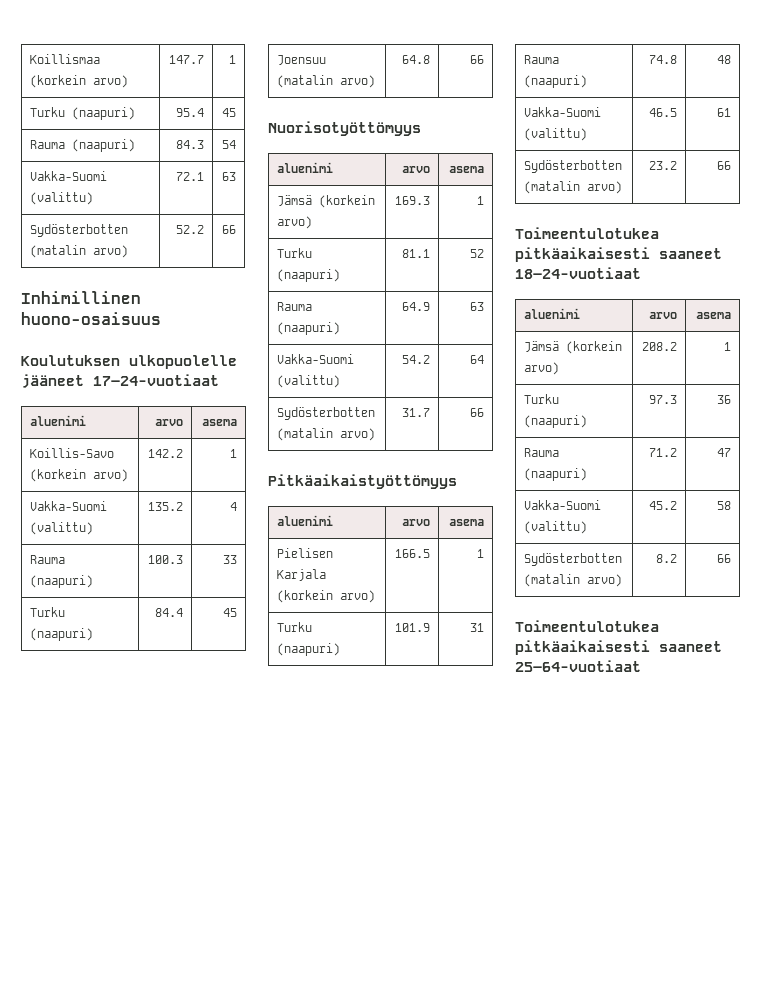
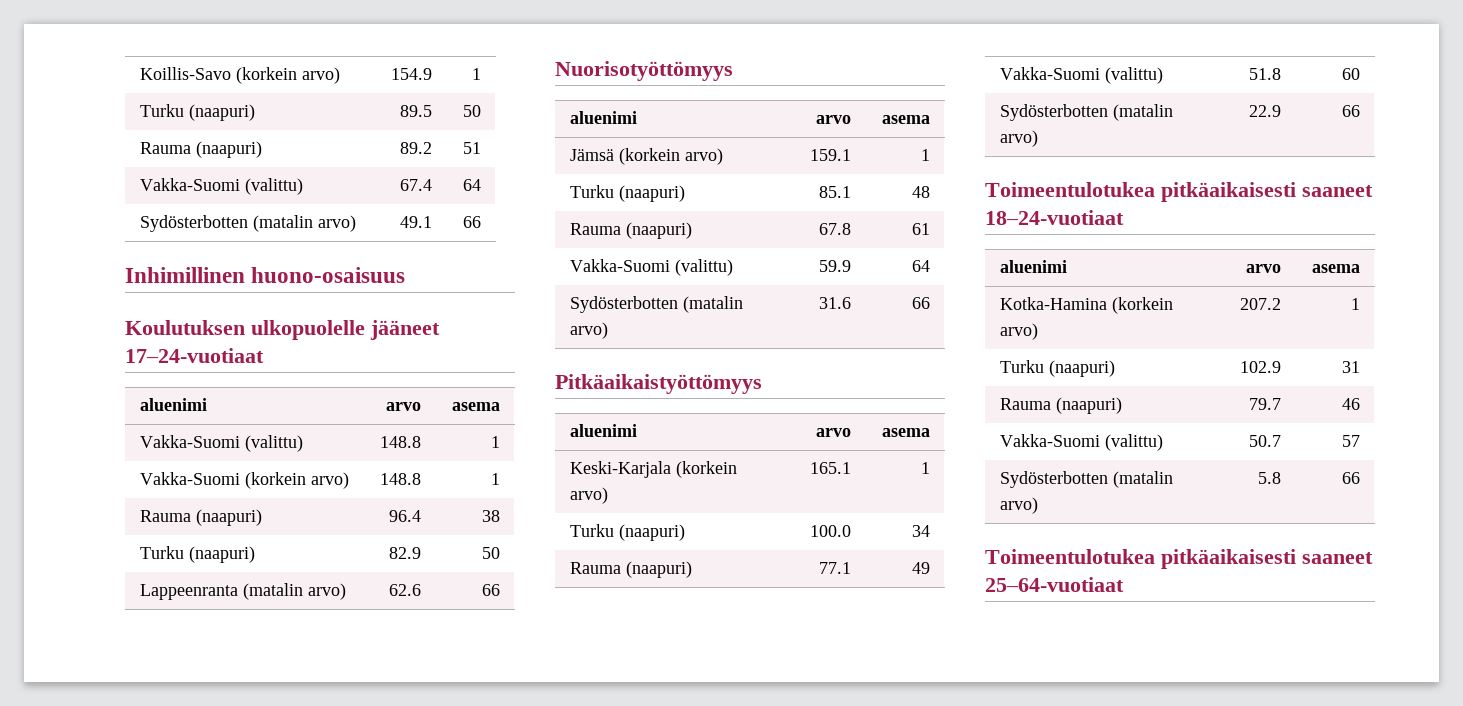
[29,54,100,64] [29,75,128,88] [169,55,205,64] [229,55,237,64] [29,107,135,120] [176,108,205,117] [222,108,237,117] [29,139,135,152] [176,140,205,149] [222,140,237,149] [29,171,107,181] [29,192,93,205] [176,172,205,181] [222,172,237,181] [29,224,128,237] [29,245,128,258] [176,225,205,234] Koillismaa (korkein arvo) | 147.7 | 1 // Turku (naapuri) | 95.4 | 45 // Rauma (naapuri) | 84.3 | 54 // Vakka-Suomi (valittu) | 72.1 | 63 // Sydösterbotten (matalin arvo) | 52.2 -> [139,67,340,84] [391,68,433,80] [472,68,482,80] [139,104,255,121] [400,105,433,117] [463,105,482,117] [139,141,262,158] [400,142,433,154] [463,142,482,154] [139,178,303,195] [400,179,433,191] [463,179,482,191] [139,215,356,232] [400,216,433,228] Koillis-Savo (korkein arvo) | 154.9 | 1 // Turku (naapuri) | 89.5 | 50 // Rauma (naapuri) | 89.2 | 51 // Vakka-Suomi (valittu) | 67.4 | 64 // Sydösterbotten (matalin arvo) | 49.1
[29,448,114,458] [29,469,128,482] [148,449,184,458] [230,449,238,458] [29,501,107,511] [29,522,93,535] [148,502,184,511] [230,502,238,511] [29,555,65,564] [29,575,93,588] [148,555,184,564] [223,555,238,564] [29,607,65,617] [29,628,93,641] [155,608,184,617] [223,608,238,617] [276,55,326,65] [276,75,375,88] [402,55,431,64] Koillis-Savo (korkein arvo) | 142.2 | 1 // Vakka-Suomi (valittu) | 135.2 | 4 // Rauma (naapuri) | 100.3 | 33 // Turku (naapuri) | 84.4 | 45 // Joensuu (matalin arvo) | 64.8 -> [139,435,303,452] [380,436,422,448] [491,436,501,448] [139,472,349,489] [380,473,422,485] [491,473,501,485] [139,509,262,526] [389,510,422,522] [482,510,501,522] [139,546,255,563] [389,547,422,559] [482,547,501,559] [139,583,346,600] [389,584,422,596] Vakka-Suomi (valittu) | 148.8 | 1 // Vakka-Suomi (korkein arvo) | 148.8 | 1 // Rauma (naapuri) | 96.4 | 38 // Turku (naapuri) | 82.9 | 50 // Lappeenranta (matalin arvo) | 62.6
[395,196,431,205] [477,196,485,205] [276,248,312,258] [276,269,340,282] [402,249,431,258] [470,249,485,258] [276,302,312,311] [276,322,340,335] [402,302,431,311] [470,302,485,311] [276,354,354,364] [276,375,340,388] [402,355,431,364] [470,355,485,364] [276,407,375,420] [276,428,375,441] [402,408,431,417] 169.3 | 1 // Turku (naapuri) | 81.1 | 52 // Rauma (naapuri) | 64.9 | 63 // Vakka-Suomi (valittu) | 54.2 | 64 // Sydösterbotten (matalin arvo) | 31.7 -> [810,149,852,161] [921,149,931,161] [569,185,685,202] [819,186,852,198] [912,186,931,198] [569,222,692,239] [819,223,852,235] [912,223,931,235] [569,259,733,276] [819,260,852,272] [912,260,931,272] [569,296,743,313] [569,322,608,339] [819,297,852,309] 159.1 | 1 // Turku (naapuri) | 85.1 | 48 // Rauma (naapuri) | 67.8 | 61 // Vakka-Suomi (valittu) | 59.9 | 64 // Sydösterbotten (matalin arvo) | 31.6
[276,548,333,558] [276,569,326,581] [276,590,375,603] [395,549,431,558] [477,549,485,558] [276,622,312,632] [276,643,340,656] [395,623,431,632] [470,623,485,632] [523,55,559,64] [523,75,587,88] [649,55,678,64] [717,55,732,64] [523,107,601,117] [523,128,587,141] [649,108,678,117] [717,108,732,117] [523,160,622,173] [523,181,622,194] [649,161,678,170] Pielisen Karjala (korkein arvo) | 166.5 | 1 // Turku (naapuri) | 101.9 | 31 // Rauma (naapuri) | 74.8 | 48 // Vakka-Suomi (valittu) | 46.5 | 61 // Sydösterbotten (matalin arvo) | 23.2 -> [569,461,737,478] [569,487,608,504] [810,462,852,474] [921,462,931,474] [569,524,685,541] [810,525,852,537] [912,525,931,537] [569,561,692,578] [819,562,852,574] [912,562,931,574] [999,67,1163,84] [1249,68,1282,80] [1342,68,1361,80] [999,104,1173,121] [999,130,1038,147] [1249,105,1282,117] Keski-Karjala (korkein arvo) | 165.1 | 1 // Turku (naapuri) | 100.0 | 34 // Rauma (naapuri) | 77.1 | 49 // Vakka-Suomi (valittu) | 51.8 | 60 // Sydösterbotten (matalin arvo) | 22.9
[523,341,622,354] [523,362,559,375] [642,342,678,351] [724,342,732,351] [523,394,559,404] [523,415,587,428] [649,395,678,404] [717,395,732,404] [523,448,559,457] [523,468,587,481] [649,448,678,457] [717,448,732,457] [523,500,601,510] [523,521,587,534] [649,501,678,510] [717,501,732,510] [523,553,622,566] [523,574,622,587] [656,554,678,563] Jämsä (korkein arvo) | 208.2 | 1 // Turku (naapuri) | 97.3 | 36 // Rauma (naapuri) | 71.2 | 47 // Vakka-Suomi (valittu) | 45.2 | 58 // Sydösterbotten (matalin arvo) | 8.2 -> [999,297,1173,314] [999,323,1038,340] [1240,298,1282,310] [1351,298,1361,310] [999,360,1115,377] [1240,361,1282,373] [1342,361,1361,373] [999,397,1122,414] [1249,398,1282,410] [1342,398,1361,410] [999,434,1163,451] [1249,435,1282,447] [1342,435,1361,447] [999,471,1173,488] [999,497,1038,514] [1258,472,1282,484] Kotka-Hamina (korkein arvo) | 207.2 | 1 // Turku (naapuri) | 102.9 | 31 // Rauma (naapuri) | 79.7 | 46 // Vakka-Suomi (valittu) | 50.7 | 57 // Sydösterbotten (matalin arvo) | 5.8

